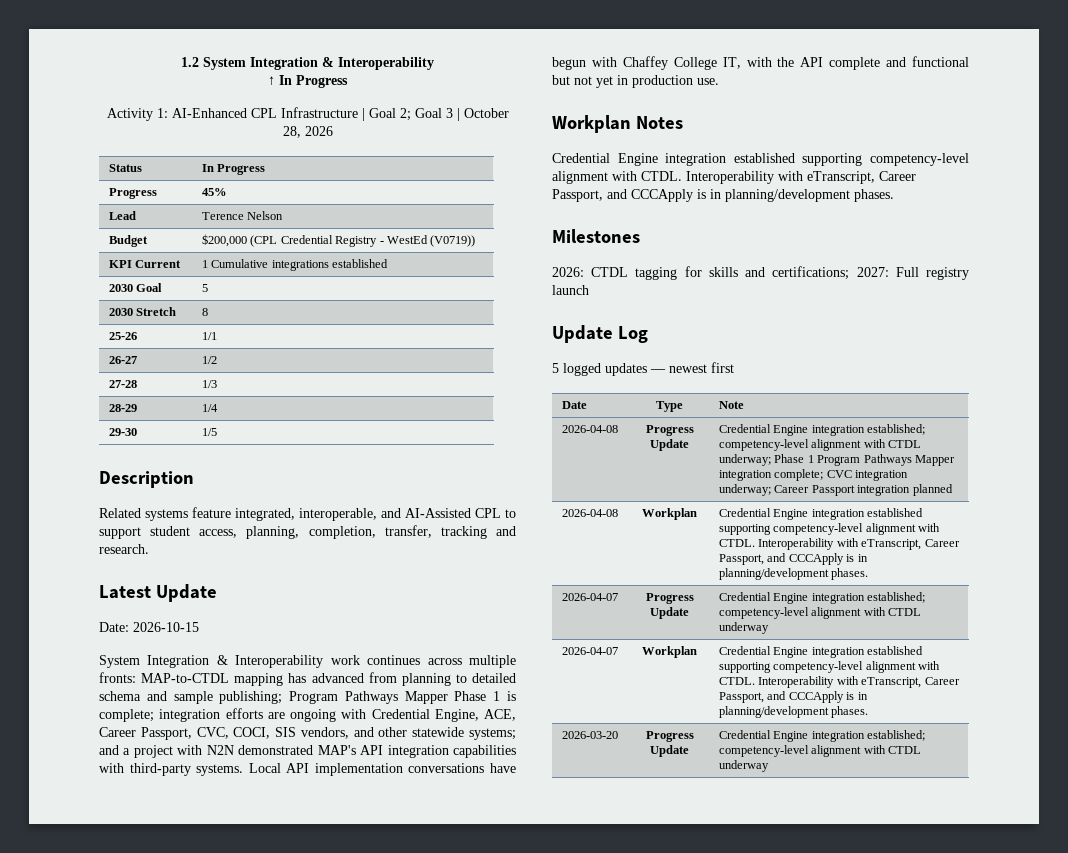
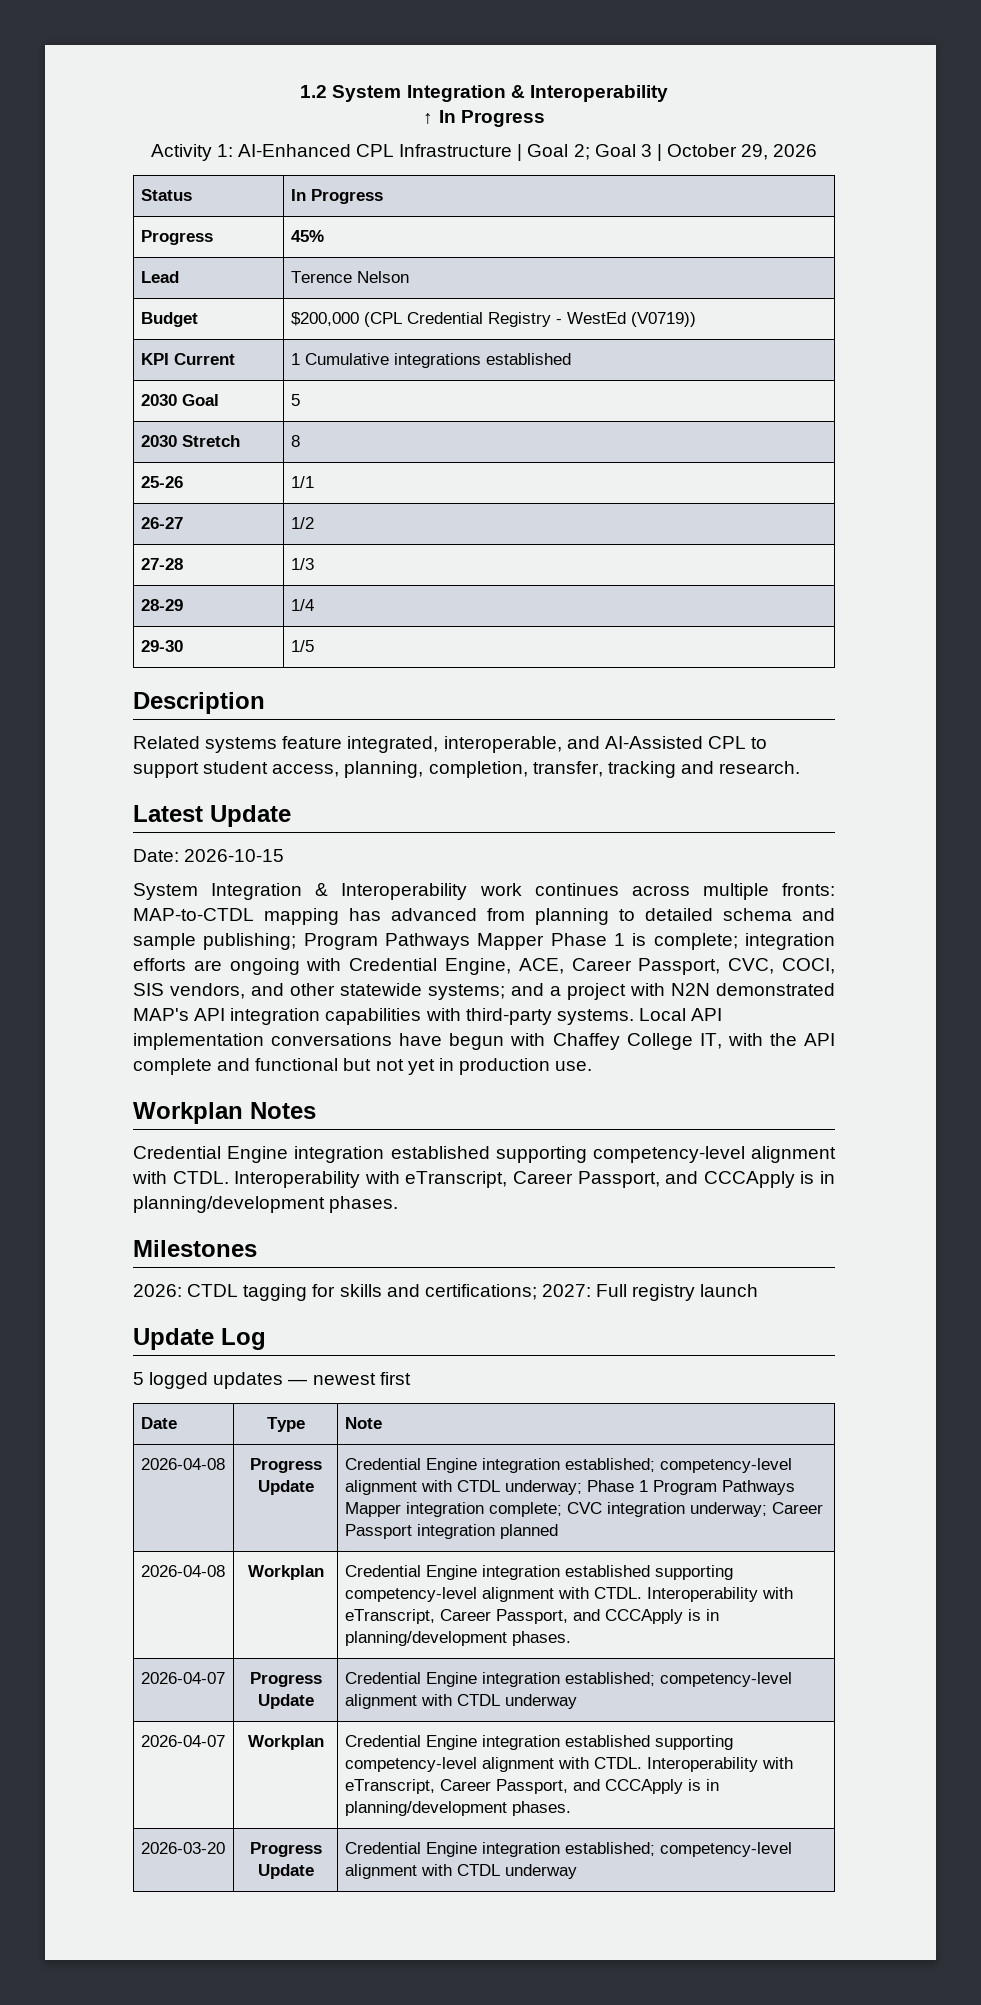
[282,126,301,138] 28, -> [741,144,769,160] 29,

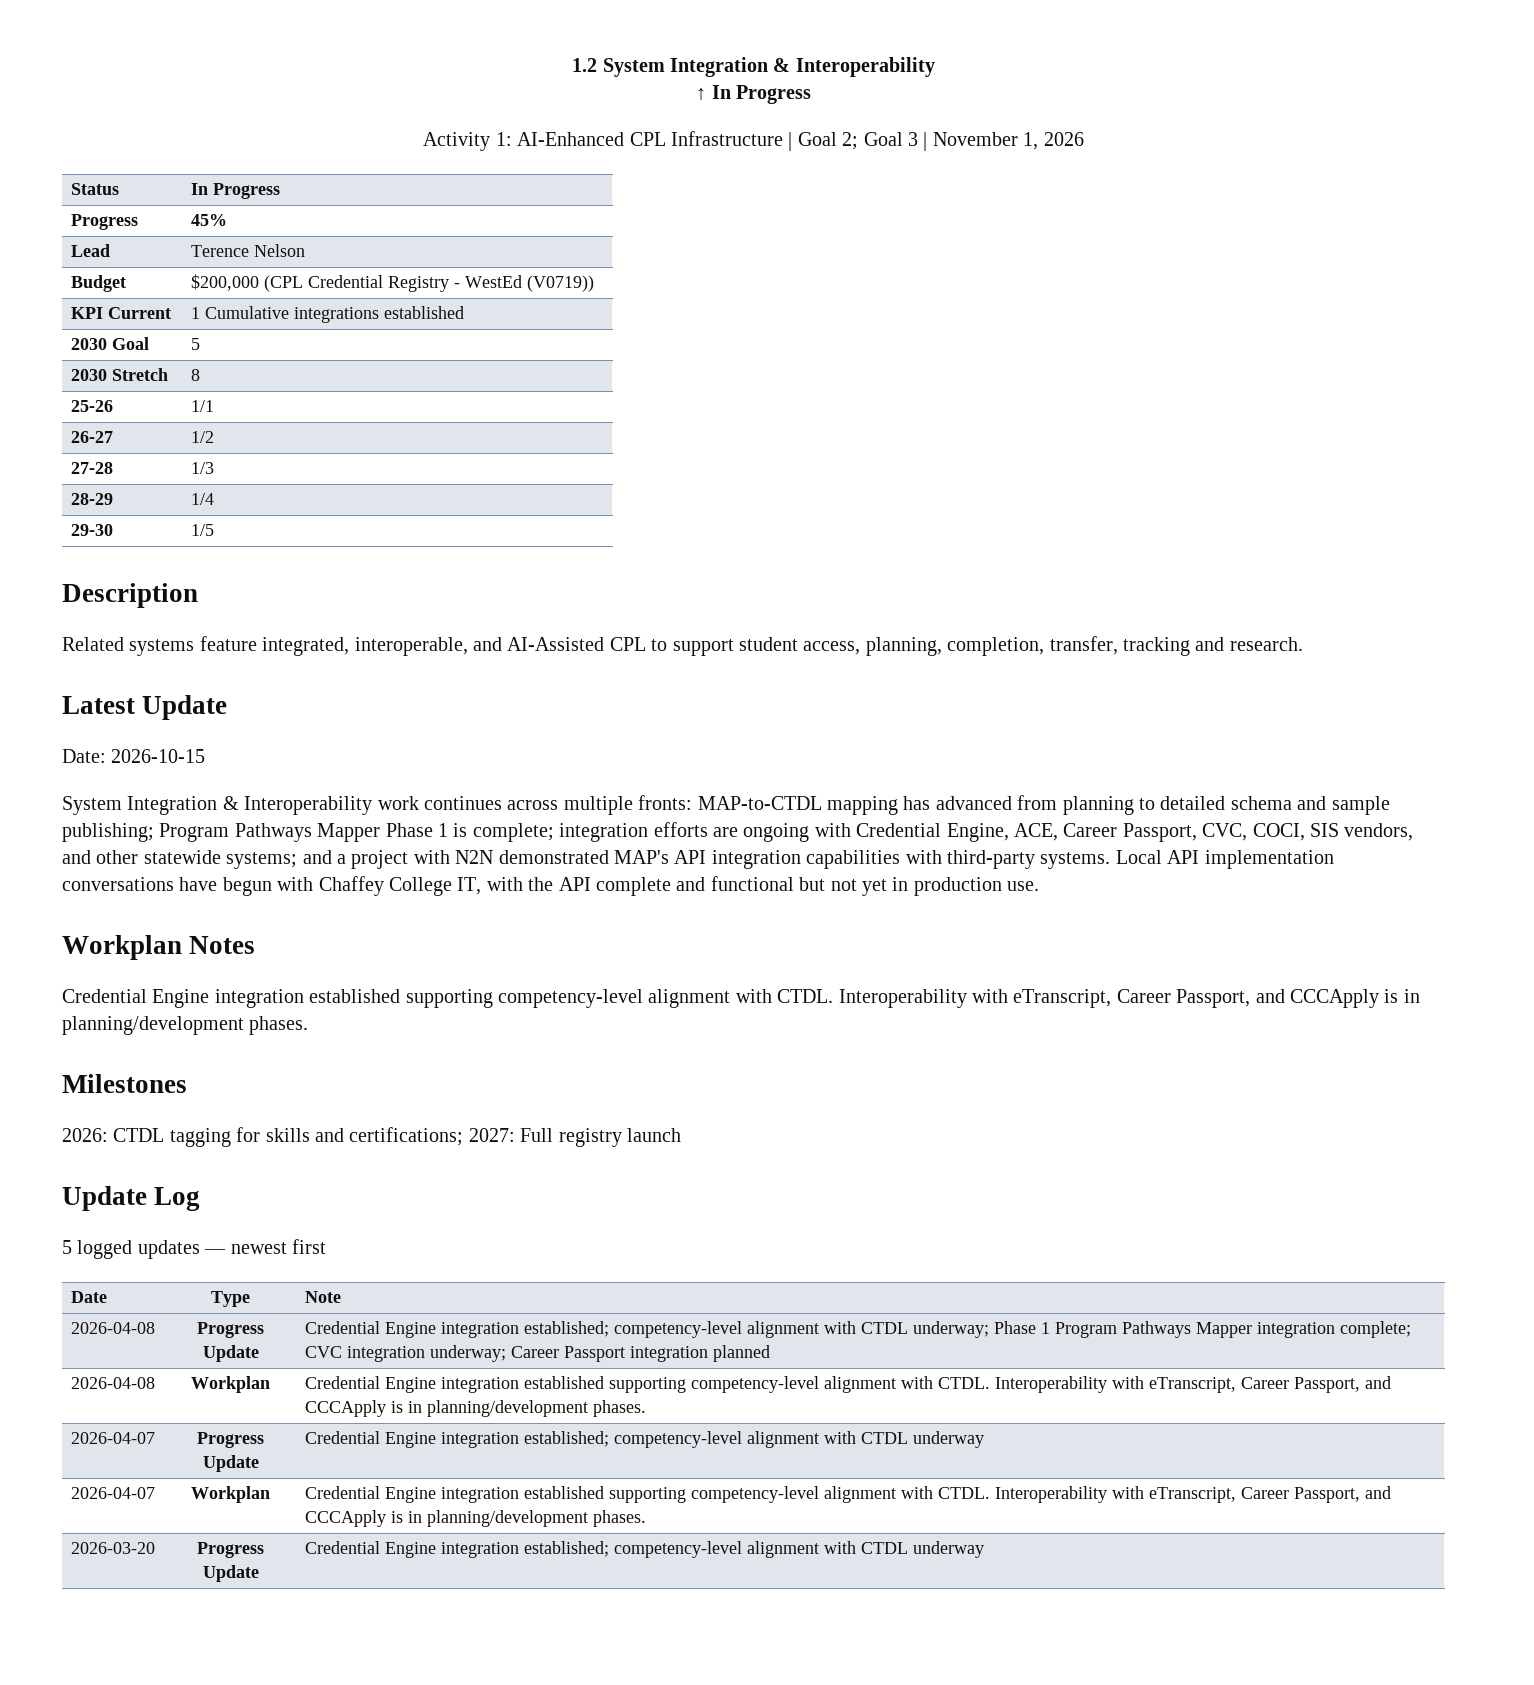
[667,144,769,160] October 29, -> [932,132,1039,150] November 1,

